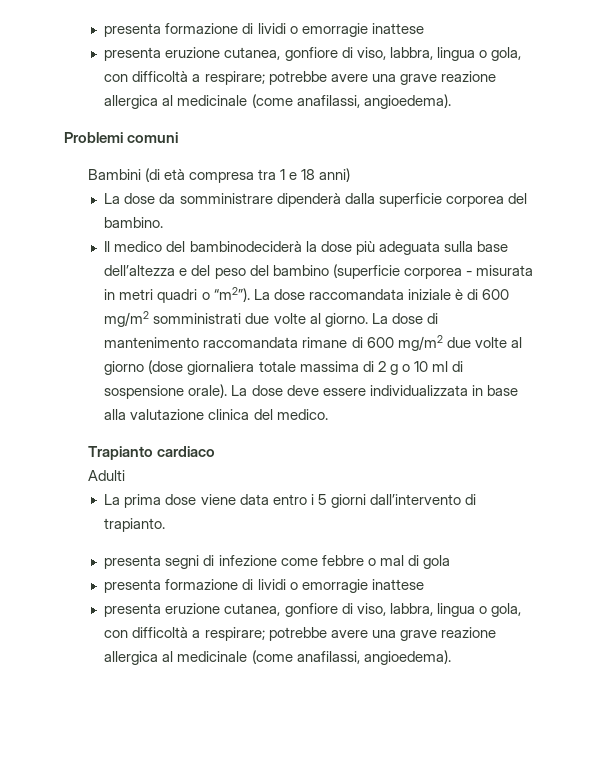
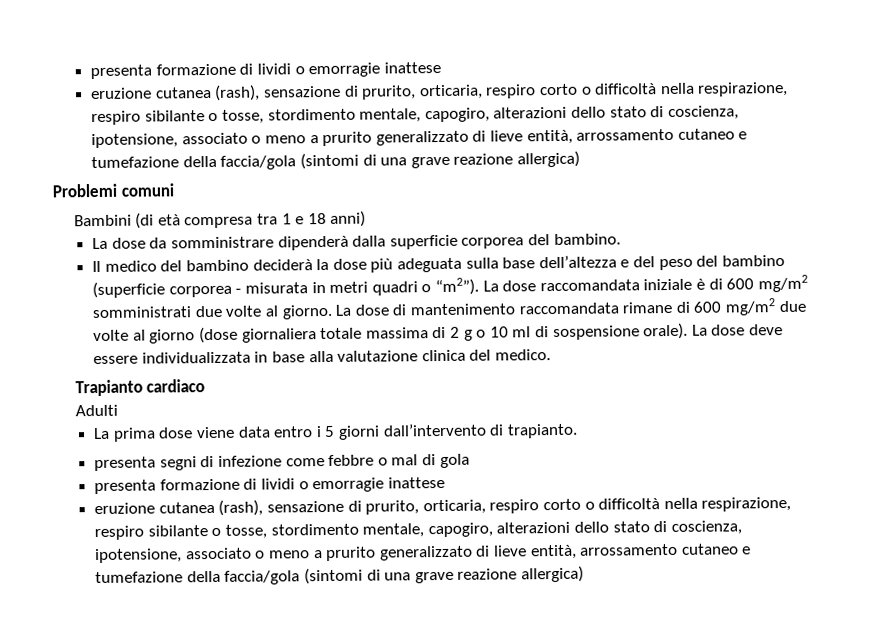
[104,23,424,37] [104,47,521,61] [104,71,496,85] [104,94,451,109] presenta formazione di lividi o emorragie inattese // presenta eruzione cutanea, gonfiore di viso, labbra, lingua o gola, con difficoltà a respirare; potrebbe avere una grave reazione allergica al medicinale (come anafilassi, angioedema). -> [90,61,441,80] [91,81,789,101] [91,105,739,126] [91,128,748,149] [91,150,581,170] presenta formazione di lividi o emorragie inattese // eruzione cutanea (rash), sensazione di prurito, orticaria, respiro corto o difficoltà nella respirazione, respiro sibilante o tosse, stordimento mentale, capogiro, alterazioni dello stato di coscienza, ipotensione, associato o meno a prurito generalizzato di lieve entità, arrossamento cutaneo e tumefazione della faccia/gola (sintomi di una grave reazione allergica)
[189,241,302,252] bambinodeciderà -> [186,259,313,272] bambino deciderà
[104,603,521,617] [104,627,496,641] [104,650,451,665] presenta eruzione cutanea, gonfiore di viso, labbra, lingua o gola, con difficoltà a respirare; potrebbe avere una grave reazione allergica al medicinale (come anafilassi, angioedema). -> [94,496,792,516] [94,520,742,541] [95,543,752,564] [95,565,585,585] eruzione cutanea (rash), sensazione di prurito, orticaria, respiro corto o difficoltà nella respirazione, respiro sibilante o tosse, stordimento mentale, capogiro, alterazioni dello stato di coscienza, ipotensione, associato o meno a prurito generalizzato di lieve entità, arrossamento cutaneo e tumefazione della faccia/gola (sintomi di una grave reazione allergica)

